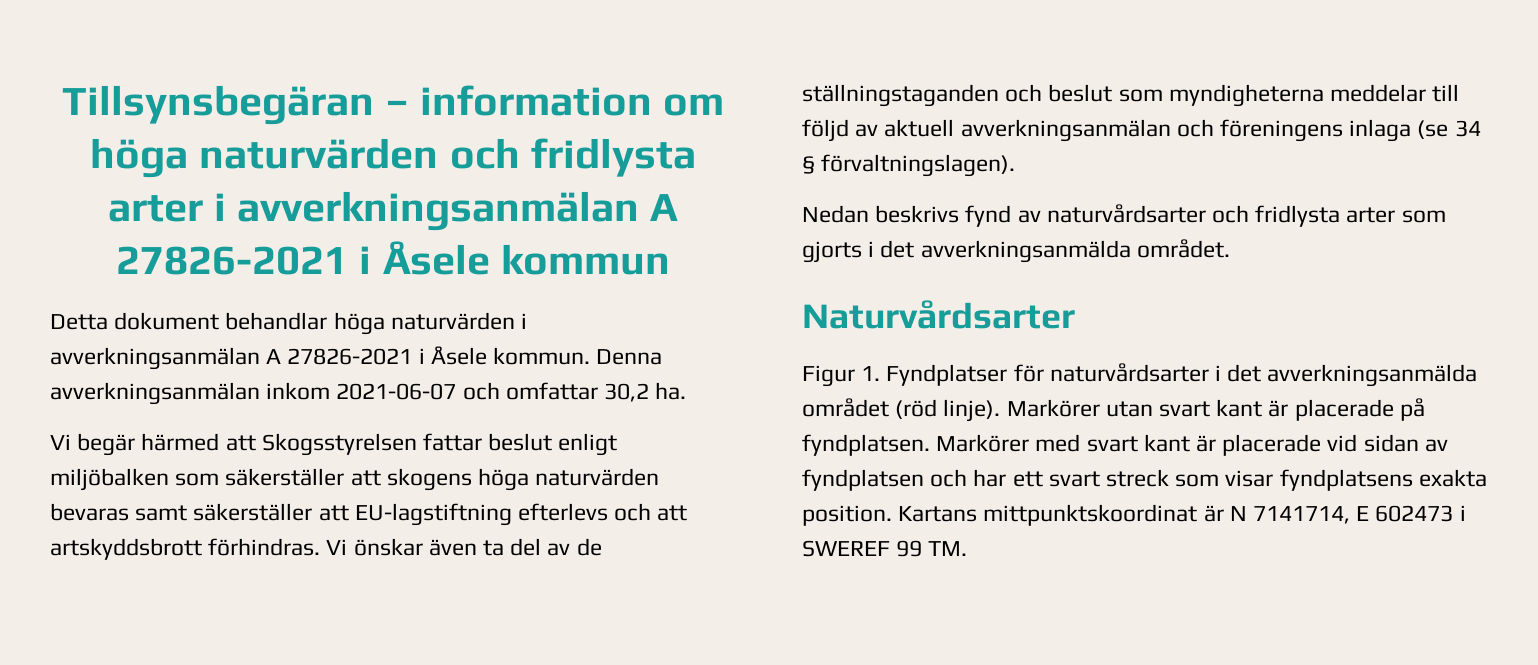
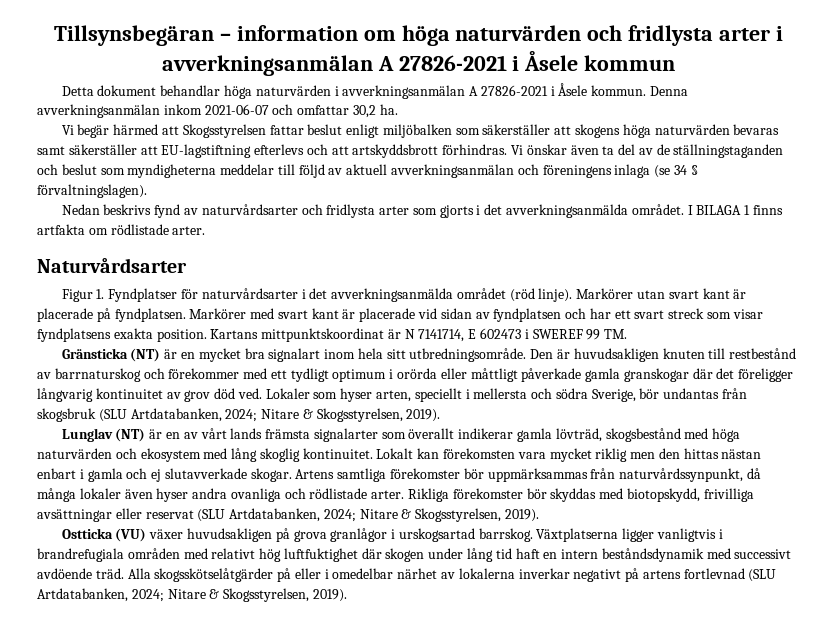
(1230, 248) none -> [687,205,783,215] [37,224,206,235] I BILAGA 1 finns artfakta om rödlistade arter.
(968, 548) none -> [61,348,797,362] [37,368,794,382] [37,388,748,402] [37,408,441,422] [61,428,741,442] [37,448,762,462] [37,468,761,482] [37,488,754,502] [37,508,540,522] [61,528,723,542] [37,548,792,562] [37,568,777,582] [37,588,347,602] // Gränsticka (NT) är en mycket bra signalart inom hela sitt utbredningsområde. Den är huvudsakligen knuten till restbestånd av barrnaturskog och förekommer med ett tydligt optimum i orörda eller måttligt påverkade gamla granskogar där det föreligger långvarig kontinuitet av grov död ved. Lokaler som hyser arten, speciellt i mellersta och södra Sverige, bör undantas från skogsbruk (SLU Artdatabanken, 2024; Nitare & Skogsstyrelsen, 2019). // Lunglav (NT) är en av vårt lands främsta signalarter som överallt indikerar gamla lövträd, skogsbestånd med höga naturvärden och ekosystem med lång skoglig kontinuitet. Lokalt kan förekomsten vara mycket riklig men den hittas nästan enbart i gamla och ej slutavverkade skogar. Artens samtliga förekomster bör uppmärksammas från naturvårdssynpunkt, då många lokaler även hyser andra ovanliga och rödlistade arter. Rikliga förekomster bör skyddas med biotopskydd, frivilliga avsättningar eller reservat (SLU Artdatabanken, 2024; Nitare & Skogsstyrelsen, 2019). // Ostticka (VU) växer huvudsakligen på grova granlågor i urskogsartad barrskog. Växtplatserna ligger vanligtvis i brandrefugiala områden med relativt hög luftfuktighet där skogen under lång tid haft en intern beståndsdynamik med successivt avdöende träd. Alla skogsskötselåtgärder på eller i omedelbar närhet av lokalerna inverkar negativt på artens fortlevnad (SLU Artdatabanken, 2024; Nitare & Skogsstyrelsen, 2019).

